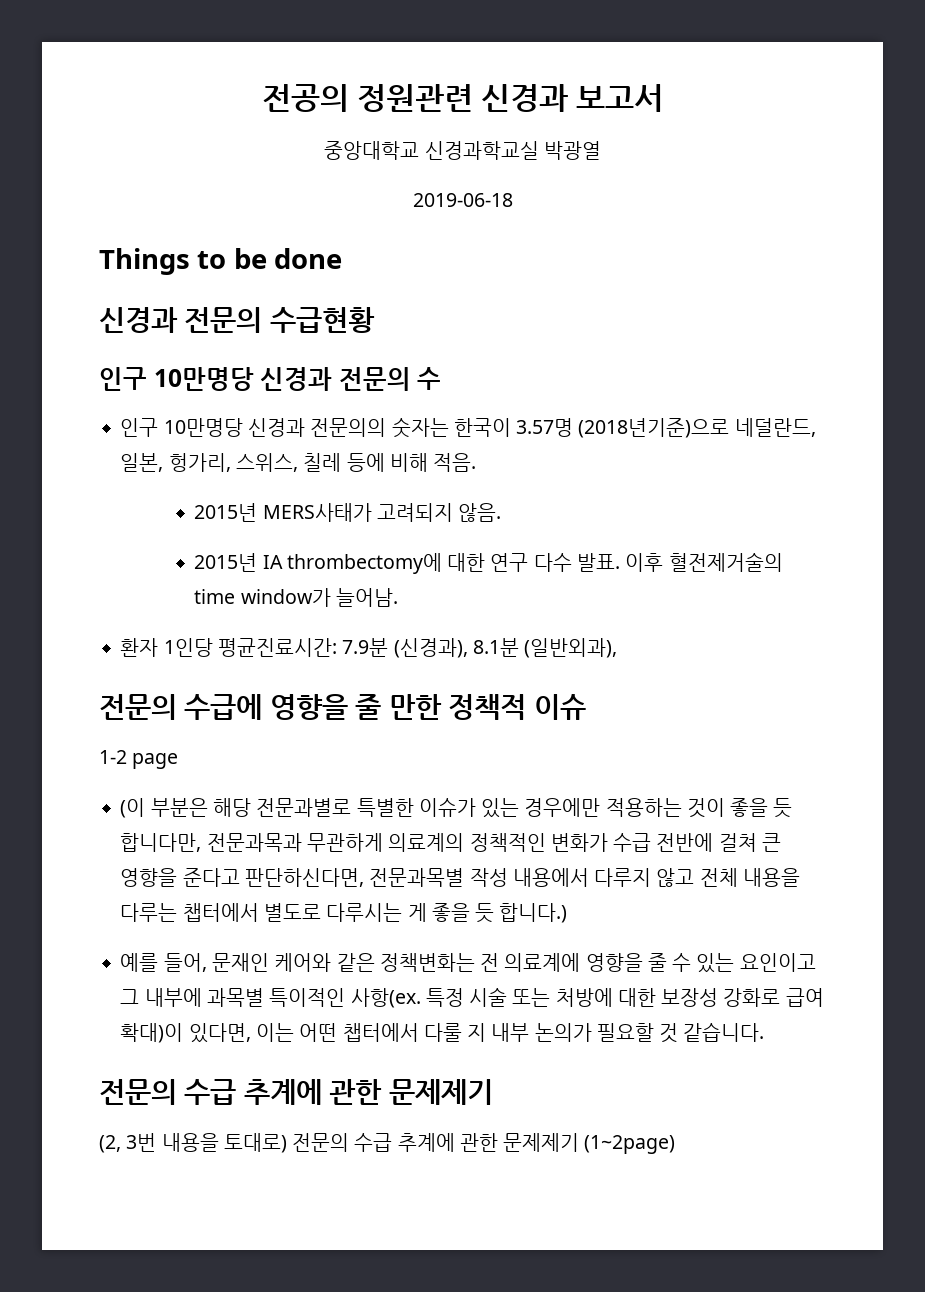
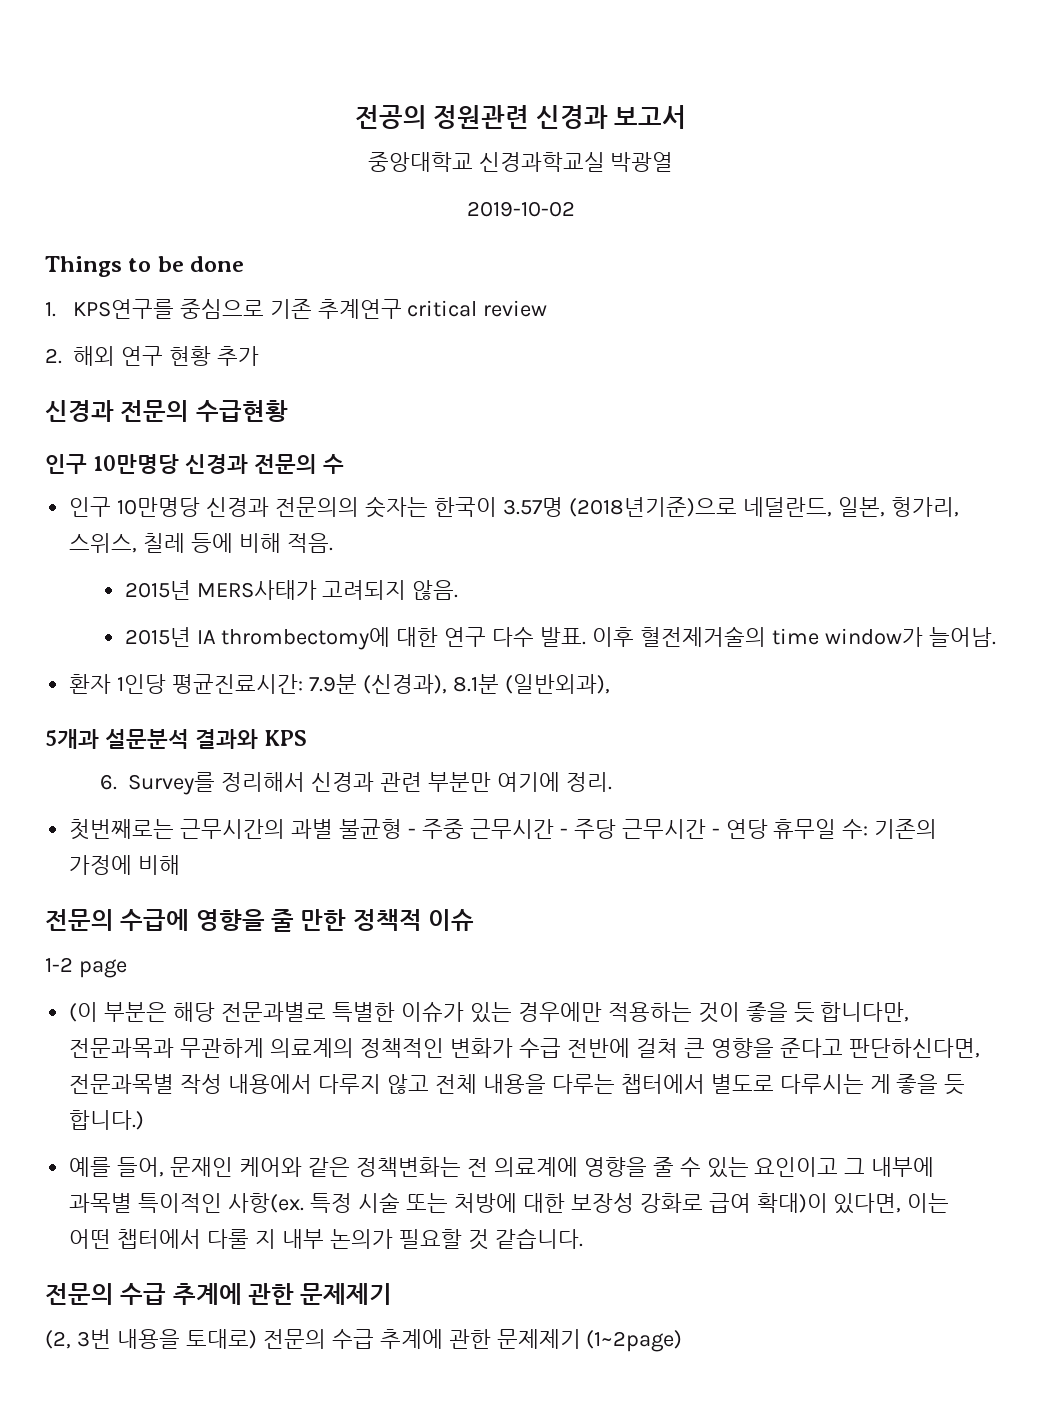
[412,193,513,207] 2019-06-18 -> [466,201,575,217] 2019-10-02
(343, 258) none -> [45,299,548,319] [45,346,259,366] // 1. KPS연구를 중심으로 기존 추계연구 critical review // 2. 해외 연구 현황 추가
(618, 648) none -> [45,729,307,749] [100,772,613,795] [69,819,938,840] [69,855,181,875] // 5개과 설문분석 결과와 KPS // 6. Survey를 정리해서 신경과 관련 부분만 여기에 정리. // 첫번째로는 근무시간의 과별 불균형 - 주중 근무시간 - 주당 근무시간 - 연당 휴무일 수: 기존의 가정에 비해

